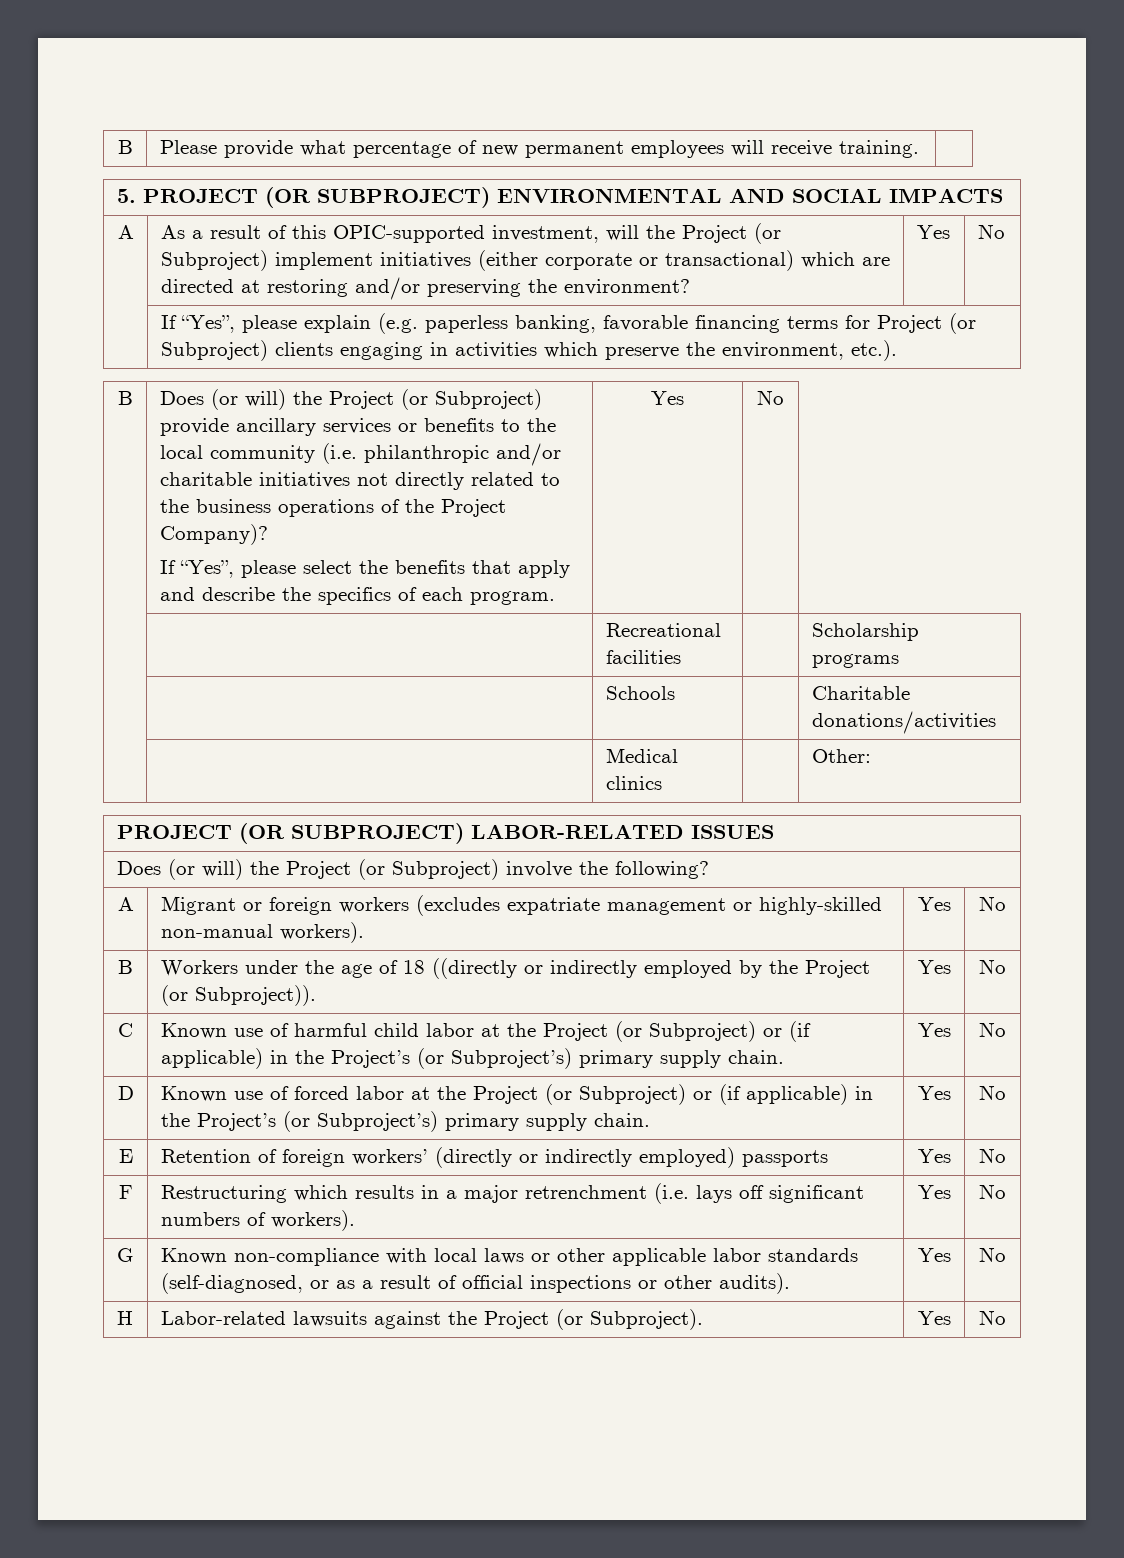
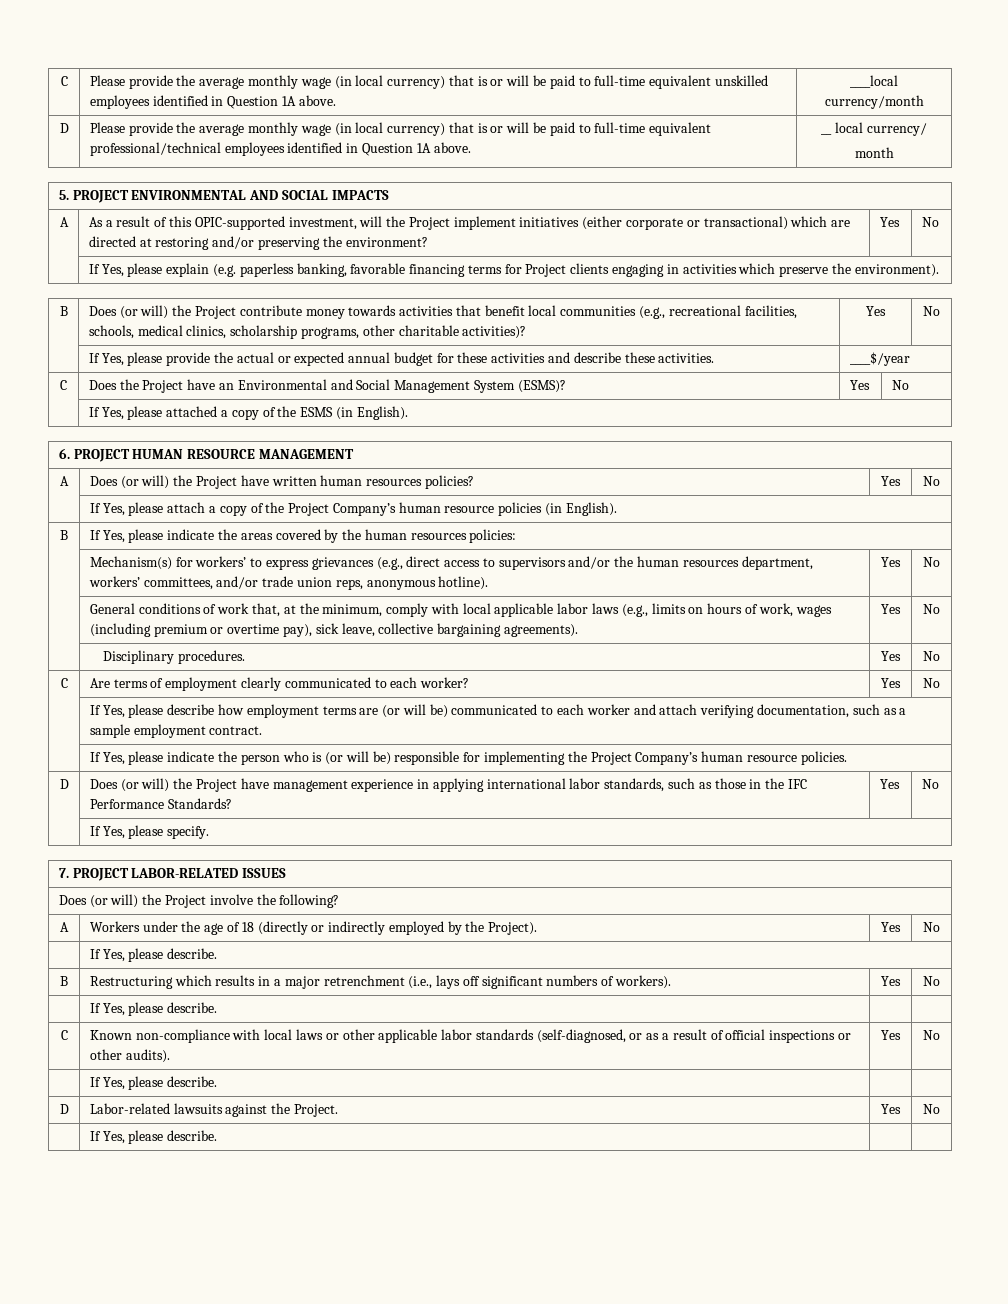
[117,140,133,154] [159,140,919,158] B | Please provide what percentage of new permanent employees will receive training. | -> [60,76,68,86] [89,75,768,89] [89,95,336,109] [850,75,898,88] [824,95,924,109] [59,123,69,133] [89,122,712,136] [89,142,471,156] [821,133,833,135] [835,122,927,136] [854,147,894,158] C | Please provide the average monthly wage (in local currency) that is or will be paid to full-time equivalent unskilled employees identified in Question 1A above. | ____local currency/month // D | Please provide the average monthly wage (in local currency) that is or will be paid to full-time equivalent professional/technical employees identified in Question 1A above. | __ local currency/ // month
[264,187,490,208] (OR SUBPROJECT) -> (129, 196) none
[753,223,781,244] [160,250,268,271] (or Subproject) -> (450, 223) none
[180,315,235,333] “Yes”, -> [101,264,124,277] Yes,
[948,313,976,334] [160,340,268,361] (or Subproject) -> (567, 270) none
[721,340,897,361] environment, etc.). -> [854,264,939,277] environment).
[400,389,542,410] [159,418,556,436] [159,443,561,466] [159,472,560,490] [159,499,506,517] [159,524,268,545] [159,560,570,578] [159,587,555,605] [651,391,684,405] [757,390,784,405] [605,623,721,637] [605,650,681,664] [811,623,919,641] [811,654,899,668] [605,686,675,700] [811,686,910,700] [811,711,996,734] [605,748,678,763] [605,776,662,790] [811,749,871,763] [116,823,464,844] (or Subproject) provide ancillary services or benefits to the local community (i.e. philanthropic and/or charitable initiatives not directly related to the business operations of the Project Company)? // If “Yes”, please select the benefits that apply and describe the specifics of each program. | Yes | No // | | Recreational facilities | | Scholarship programs // | | Schools | | Charitable donations/activities // | | Medical clinics | | Other: // PROJECT (OR SUBPROJECT) -> [239,305,797,319] [88,325,527,339] [866,306,886,316] [923,306,940,316] [88,352,715,366] [849,352,910,366] [60,380,67,390] [88,379,566,393] [849,380,870,390] [891,380,909,390] [88,406,408,420] [58,448,355,462] [60,476,69,486] [89,475,474,489] [881,476,901,486] [923,476,940,486] [89,502,617,516] [60,530,68,540] [89,529,517,543] [89,556,813,570] [88,576,489,590] [881,557,901,567] [923,557,940,567] [89,603,832,617] [89,623,578,637] [881,604,901,614] [923,604,940,614] [102,650,245,664] [881,651,901,661] [923,651,940,661] [60,678,68,688] [89,677,470,691] [881,678,901,688] [923,678,940,688] [89,704,907,718] [89,724,263,738] [89,751,847,765] [59,779,69,789] [89,778,807,792] [89,798,232,809] [879,779,900,789] [921,779,939,789] [89,825,210,839] [58,868,129,881] contribute money towards activities that benefit local communities (e.g., recreational facilities, schools, medical clinics, scholarship programs, other charitable activities)? | Yes | No // | If Yes, please provide the actual or expected annual budget for these activities and describe these activities. | ____$/year // C | Does the Project have an Environmental and Social Management System (ESMS)? | Yes | No // | If Yes, please attached a copy of the ESMS (in English). // 6. PROJECT HUMAN RESOURCE MANAGEMENT // A | Does (or will) the Project have written human resources policies? | Yes | No // | If Yes, please attach a copy of the Project Company’s human resource policies (in English). // B | If Yes, please indicate the areas covered by the human resources policies: // | Mechanism(s) for workers’ to express grievances (e.g., direct access to supervisors and/or the human resources department, workers’ committees, and/or trade union reps, anonymous hotline). | Yes | No // | General conditions of work that, at the minimum, comply with local applicable labor laws (e.g., limits on hours of work, wages (including premium or overtime pay), sick leave, collective bargaining agreements). | Yes | No // | Disciplinary procedures. | Yes | No // C | Are terms of employment clearly communicated to each worker? | Yes | No // | If Yes, please describe how employment terms are (or will be) communicated to each worker and attach verifying documentation, such as a sample employment contract. // | If Yes, please indicate the person who is (or will be) responsible for implementing the Project Company’s human resource policies. // D | Does (or will) the Project have management experience in applying international labor standards, such as those in the IFC Performance Standards? | Yes | No // | If Yes, please specify. // 7. PROJECT
[357,859,499,880] (or Subproject) -> (207, 901) none
[160,895,882,916] [160,922,364,943] [917,897,951,911] [979,896,1006,911] [118,960,133,974] | Migrant or foreign workers (excludes expatriate management or highly-skilled non-manual workers). | Yes | No // B -> (69, 927) none
[431,958,517,979] ((directly -> [257,921,308,935] (directly
[804,960,870,978] [160,985,316,1006] [917,960,951,974] [979,959,1006,974] [118,1023,133,1037] [160,1021,811,1042] [160,1048,784,1069] [917,1023,951,1037] [979,1022,1006,1037] [117,1086,134,1100] [160,1084,873,1105] [160,1111,650,1132] [917,1086,951,1100] [979,1085,1006,1100] [118,1149,133,1163] [160,1147,828,1168] [917,1149,951,1163] [979,1148,1006,1163] [118,1185,133,1199] Project (or Subproject)). | Yes | No // C | Known use of harmful child labor at the Project (or Subproject) or (if applicable) in the Project’s (or Subproject’s) primary supply chain. | Yes | No // D | Known use of forced labor at the Project (or Subproject) or (if applicable) in the Project’s (or Subproject’s) primary supply chain. | Yes | No // E | Retention of foreign workers’ (directly or indirectly employed) passports | Yes | No // F -> [488,922,538,935] [881,922,901,932] [923,922,940,932] [89,948,218,962] [60,976,68,986] Project). | Yes | No // | If Yes, please describe. // B
[653,1183,689,1204] (i.e. -> [408,976,433,989] (i.e.,
[116,1248,133,1262] G -> [89,1002,218,1016] [60,1030,68,1040] | If Yes, please describe. | | // C
[116,1311,133,1325] H -> [89,1076,218,1090] [59,1104,69,1114] | If Yes, please describe. | | // D
[483,1309,703,1330] [917,1311,951,1325] [979,1310,1006,1325] Project (or Subproject). | Yes | No -> [294,1104,339,1117] [881,1104,901,1114] [923,1104,940,1114] [89,1130,218,1144] Project. | Yes | No // | If Yes, please describe. | |

